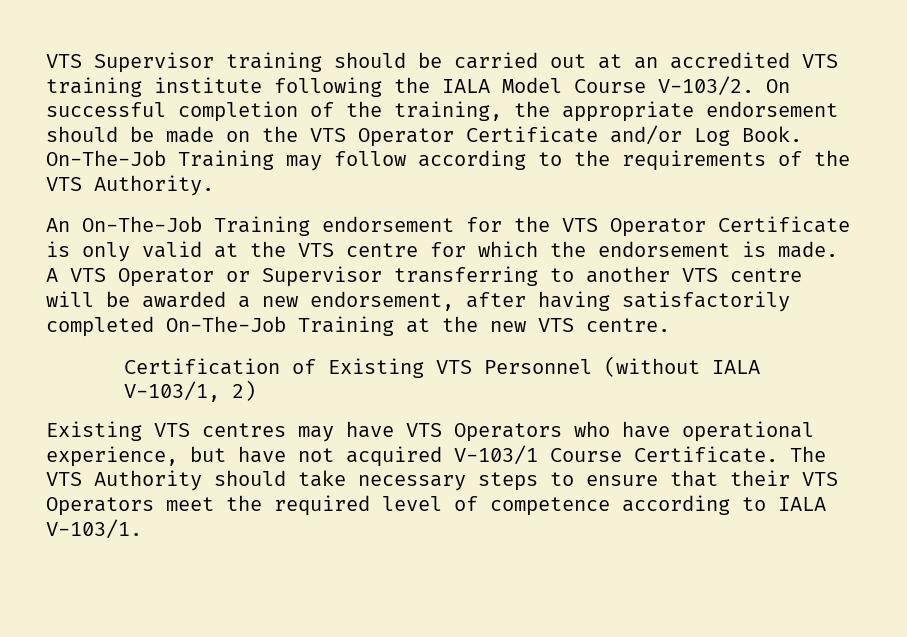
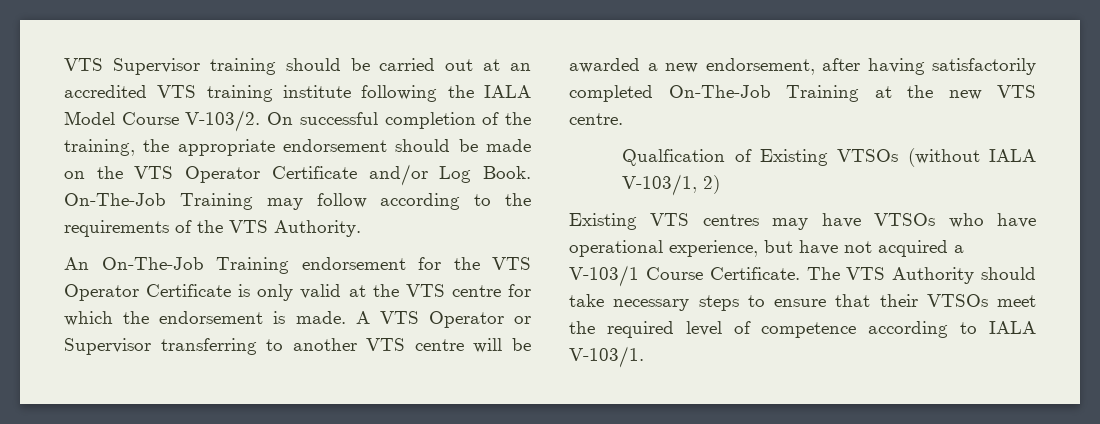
[124,358,281,375] Certification -> [622,149,726,166] Qualfication
[436,359,593,374] VTS Personnel -> [837,149,899,162] VTSOs
[406,423,562,442] VTS Operators -> [874,213,936,226] VTSOs
(442, 456) none -> [954,245,964,253] a
[802,472,838,486] [46,497,154,516] VTS Operators -> [926,294,988,307] VTSOs

